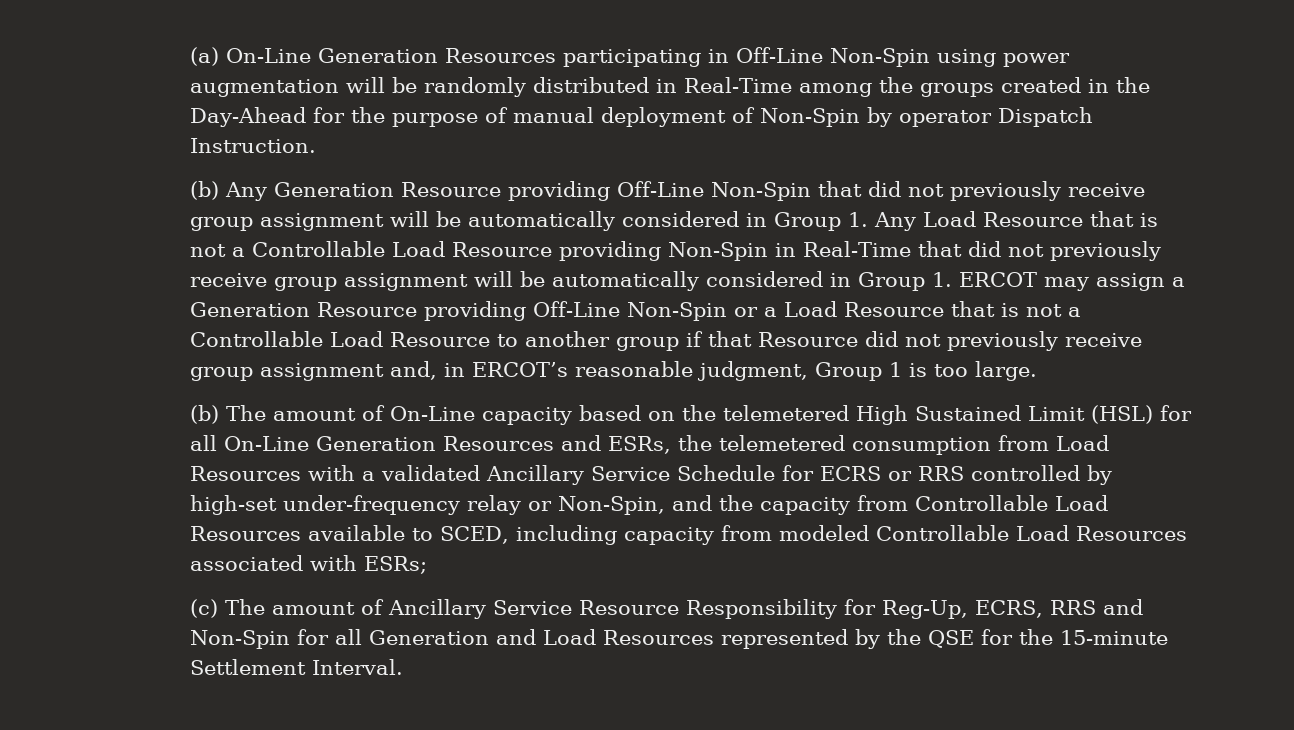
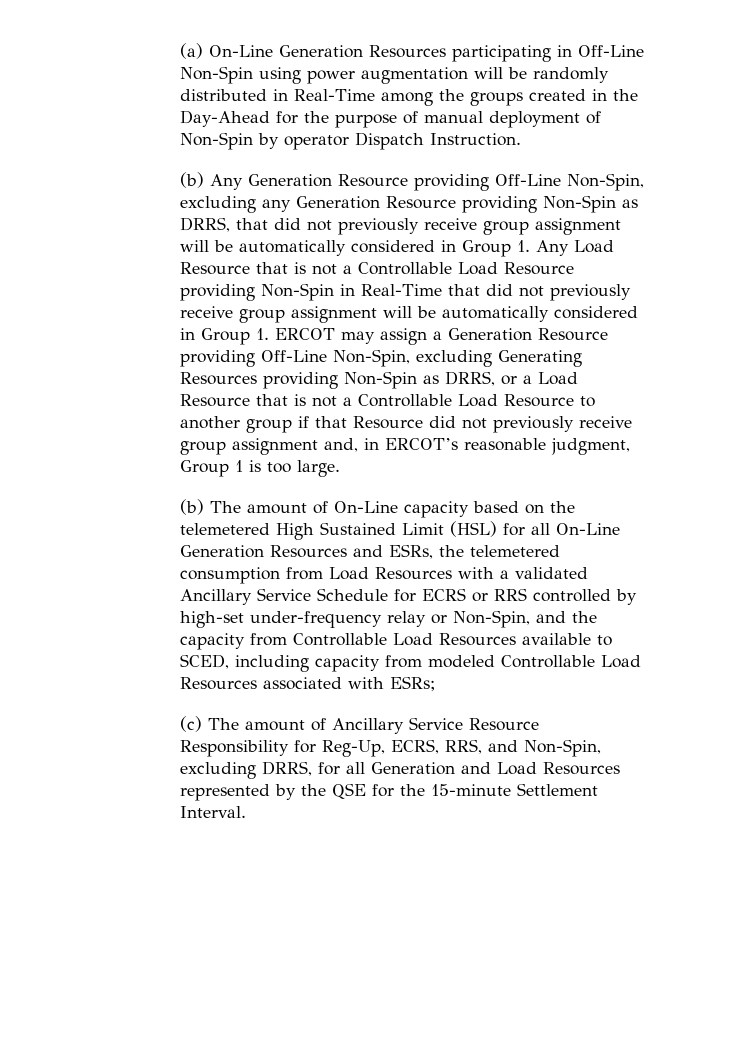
[710,182,811,201] Non-Spin -> [566,173,644,191] [179,195,638,213] [179,217,230,232] Non-Spin, excluding any Generation Resource providing Non-Spin as DRRS,
[626,302,727,321] Non-Spin -> [332,349,582,367] [179,371,495,389] Non-Spin, excluding Generating Resources providing Non-Spin as DRRS,
[1049,599,1143,615] [189,630,290,649] RRS and Non-Spin -> [444,739,601,757] [179,761,312,779] RRS, and Non-Spin, excluding DRRS,

